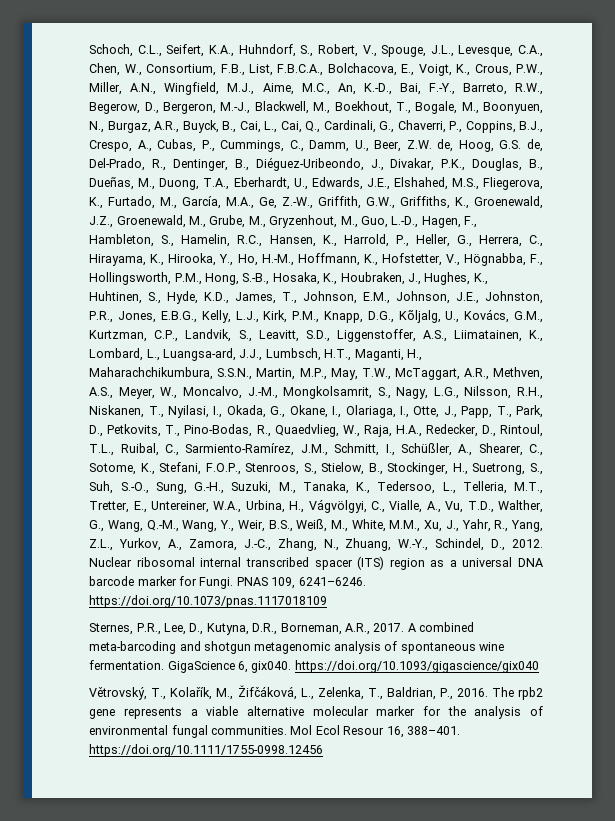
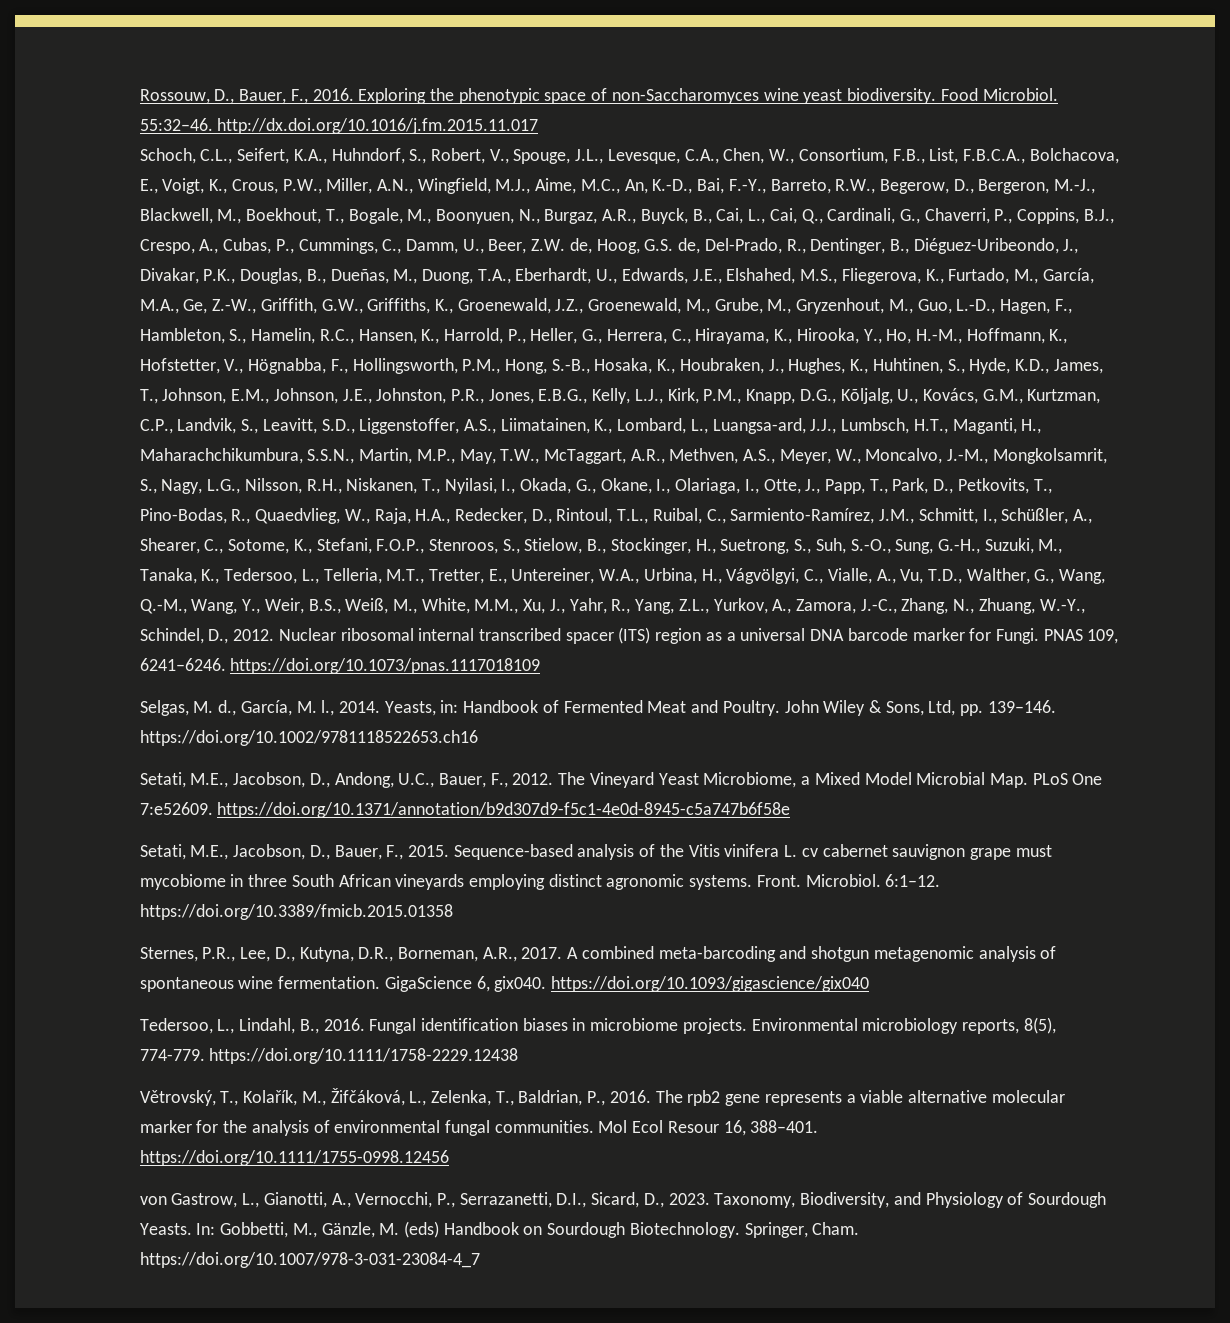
(89, 50) none -> [139,88,1058,104] [139,118,539,134] Rossouw, D., Bauer, F., 2016. Exploring the phenotypic space of non-Saccharomyces wine yeast biodiversity. Food Microbiol. 55:32–46. http://dx.doi.org/10.1016/j.fm.2015.11.017 //
(328, 601) none -> [139,700,1056,716] [139,730,478,746] [139,772,1103,788] [139,802,791,818] [139,844,1052,860] [139,874,941,890] [139,904,453,920] // Selgas, M. d., García, M. l., 2014. Yeasts, in: Handbook of Fermented Meat and Poultry. John Wiley & Sons, Ltd, pp. 139–146. https://doi.org/10.1002/9781118522653.ch16 // Setati, M.E., Jacobson, D., Andong, U.C., Bauer, F., 2012. The Vineyard Yeast Microbiome, a Mixed Model Microbial Map. PLoS One 7:e52609. https://doi.org/10.1371/annotation/b9d307d9-f5c1-4e0d-8945-c5a747b6f58e // Setati, M.E., Jacobson, D., Bauer, F., 2015. Sequence-based analysis of the Vitis vinifera L. cv cabernet sauvignon grape must mycobiome in three South African vineyards employing distinct agronomic systems. Front. Microbiol. 6:1–12. https://doi.org/10.3389/fmicb.2015.01358
(539, 666) none -> [139,1017,1056,1034] [139,1048,519,1064] // Tedersoo, L., Lindahl, B., 2016. Fungal identification biases in microbiome projects. Environmental microbiology reports, 8(5), 774-779. https://doi.org/10.1111/1758-2229.12438
(324, 750) none -> [139,1192,1107,1208] [139,1221,860,1238] [139,1252,480,1268] // von Gastrow, L., Gianotti, A., Vernocchi, P., Serrazanetti, D.I., Sicard, D., 2023. Taxonomy, Biodiversity, and Physiology of Sourdough Yeasts. In: Gobbetti, M., Gänzle, M. (eds) Handbook on Sourdough Biotechnology. Springer, Cham. https://doi.org/10.1007/978-3-031-23084-4_7

